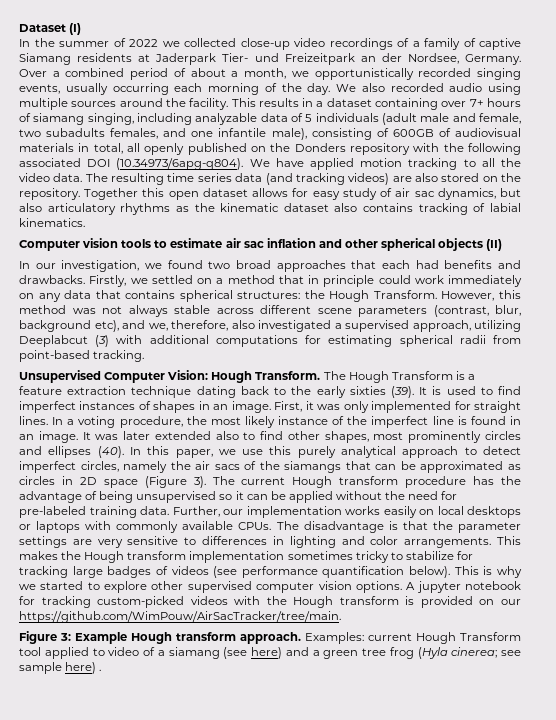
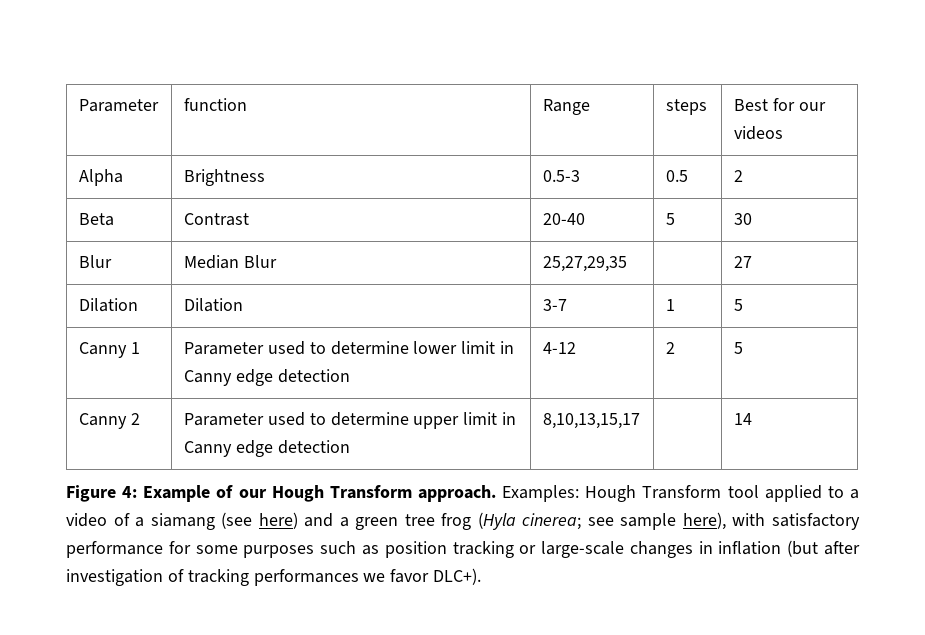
[19,23,82,35] [19,38,521,50] [19,53,522,65] [19,68,521,80] [19,83,521,95] [19,98,522,110] [19,113,521,125] [19,128,521,140] [19,143,521,155] [19,158,521,170] [19,173,521,185] [19,188,521,200] [19,203,521,215] [19,218,85,227] [19,238,503,251] [19,260,521,272] [19,275,522,287] [19,290,521,302] [19,305,521,317] [19,320,521,332] [19,335,521,347] [19,350,145,362] [19,370,475,383] [19,386,522,398] [19,401,521,413] [19,416,521,428] [19,431,521,443] [19,446,522,458] [19,461,522,473] [19,476,521,488] [19,491,458,503] [19,506,521,518] [19,521,521,533] [19,536,521,548] [19,551,473,563] [19,566,522,578] [19,581,521,593] [19,596,521,608] [19,611,341,623] [19,631,236,644] Dataset (I) // In the summer of 2022 we collected close-up video recordings of a family of captive Siamang residents at Jaderpark Tier- und Freizeitpark an der Nordsee, Germany. Over a combined period of about a month, we opportunistically recorded singing events, usually occurring each morning of the day. We also recorded audio using multiple sources around the facility. This results in a dataset containing over 7+ hours of siamang singing, including analyzable data of 5 individuals (adult male and female, two subadults females, and one infantile male), consisting of 600GB of audiovisual materials in total, all openly published on the Donders repository with the following associated DOI (10.34973/6apg-q804). We have applied motion tracking to all the video data. The resulting time series data (and tracking videos) are also stored on the repository. Together this open dataset allows for easy study of air sac dynamics, but also articulatory rhythms as the kinematic dataset also contains tracking of labial kinematics. // Computer vision tools to estimate air sac inflation and other spherical objects (II) // In our investigation, we found two broad approaches that each had benefits and drawbacks. Firstly, we settled on a method that in principle could work immediately on any data that contains spherical structures: the Hough Transform. However, this method was not always stable across different scene parameters (contrast, blur, background etc), and we, therefore, also investigated a supervised approach, utilizing Deeplabcut (3) with additional computations for estimating spherical radii from point-based tracking. // Unsupervised Computer Vision: Hough Transform. The Hough Transform is a feature extraction technique dating back to the early sixties (39). It is used to find imperfect instances of shapes in an image. First, it was only implemented for straight lines. In a voting procedure, the most likely instance of the imperfect line is found in an image. It was later extended also to find other shapes, most prominently circles and ellipses (40). In this paper, we use this purely analytical approach to detect imperfect circles, namely the air sacs of the siamangs that can be approximated as circles in 2D space (Figure 3). The current Hough transform procedure has the advantage of being unsupervised so it can be applied without the need for pre-labeled training data. Further, our implementation works easily on local desktops or laptops with commonly available CPUs. The disadvantage is that the parameter settings are very sensitive to differences in lighting and color arrangements. This makes the Hough transform implementation sometimes tricky to stabilize for tracking large badges of videos (see performance quantification below). This is why we started to explore other supervised computer vision options. A jupyter notebook for tracking custom-picked videos with the Hough transform is provided on our https://github.com/WimPouw/AirSacTracker/tree/main. // Figure 3: Example Hough transform -> [78,99,159,112] [183,98,247,111] [542,99,590,115] [665,99,707,115] [733,98,826,111] [733,126,783,140] [78,169,123,186] [183,169,265,186] [542,170,580,182] [665,170,688,182] [733,170,743,182] [78,213,114,226] [183,213,249,226] [542,213,585,225] [665,213,675,225] [733,213,752,225] [78,255,112,268] [183,255,277,269] [542,256,627,272] [733,256,752,268] [78,298,138,312] [183,298,243,312] [542,299,567,311] [665,299,675,311] [733,299,743,311] [78,342,140,358] [183,341,515,355] [183,369,350,386] [542,342,576,354] [665,342,675,354] [733,342,743,354] [78,413,140,429] [183,412,517,429] [183,440,350,457] [542,413,640,429] [733,413,752,425] [66,485,412,502] Parameter | function | Range | steps | Best for our videos // Alpha | Brightness | 0.5-3 | 0.5 | 2 // Beta | Contrast | 20-40 | 5 | 30 // Blur | Median Blur | 25,27,29,35 | | 27 // Dilation | Dilation | 3-7 | 1 | 5 // Canny 1 | Parameter used to determine lower limit in Canny edge detection | 4-12 | 2 | 5 // Canny 2 | Parameter used to determine upper limit in Canny edge detection | 8,10,13,15,17 | | 14 // Figure 4: Example of our Hough Transform
[368,633,412,641] current -> (580, 493) none
(105, 652) none -> [849,489,859,499] a
[65,662,102,674] here) . -> [682,512,860,530] [66,540,861,558] [66,568,482,586] here), with satisfactory performance for some purposes such as position tracking or large-scale changes in inflation (but after investigation of tracking performances we favor DLC+).

